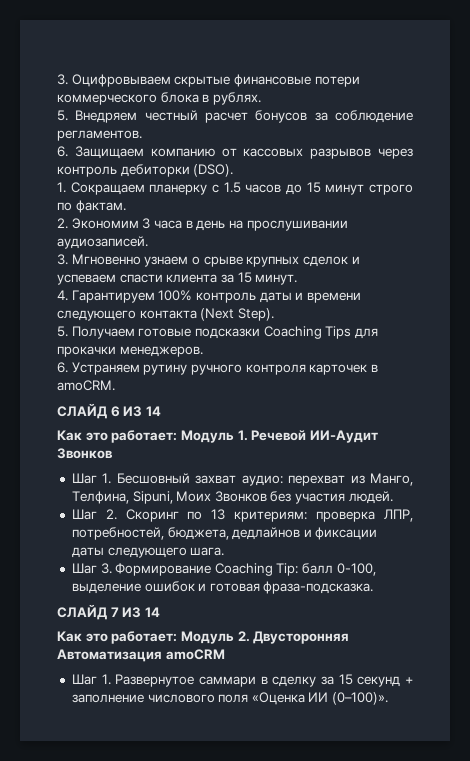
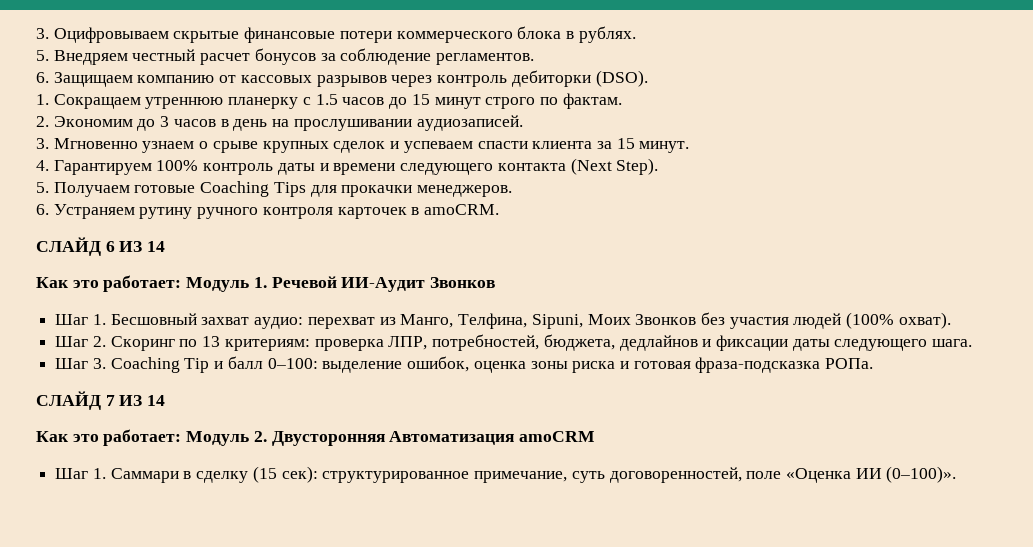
(145, 188) none -> [145,97,224,109] утреннюю
[142,218,182,229] 3 часа -> [137,116,216,131] до 3 часов
[194,328,260,339] подсказки -> (196, 189) none
[348,491,393,504] людей. -> [793,312,951,329] людей (100% охват).
[115,563,376,576] [71,581,374,594] Формирование Coaching Tip: балл 0-100, выделение ошибок и готовая фраза-подсказка. -> [110,356,874,373] Coaching Tip и балл 0–100: выделение ошибок, оценка зоны риска и готовая фраза-подсказка РОПа.
[115,674,413,687] [71,694,249,703] Развернутое саммари в сделку за 15 секунд + заполнение числового поля -> [110,466,782,483] Саммари в сделку (15 сек): структурированное примечание, суть договоренностей, поле

